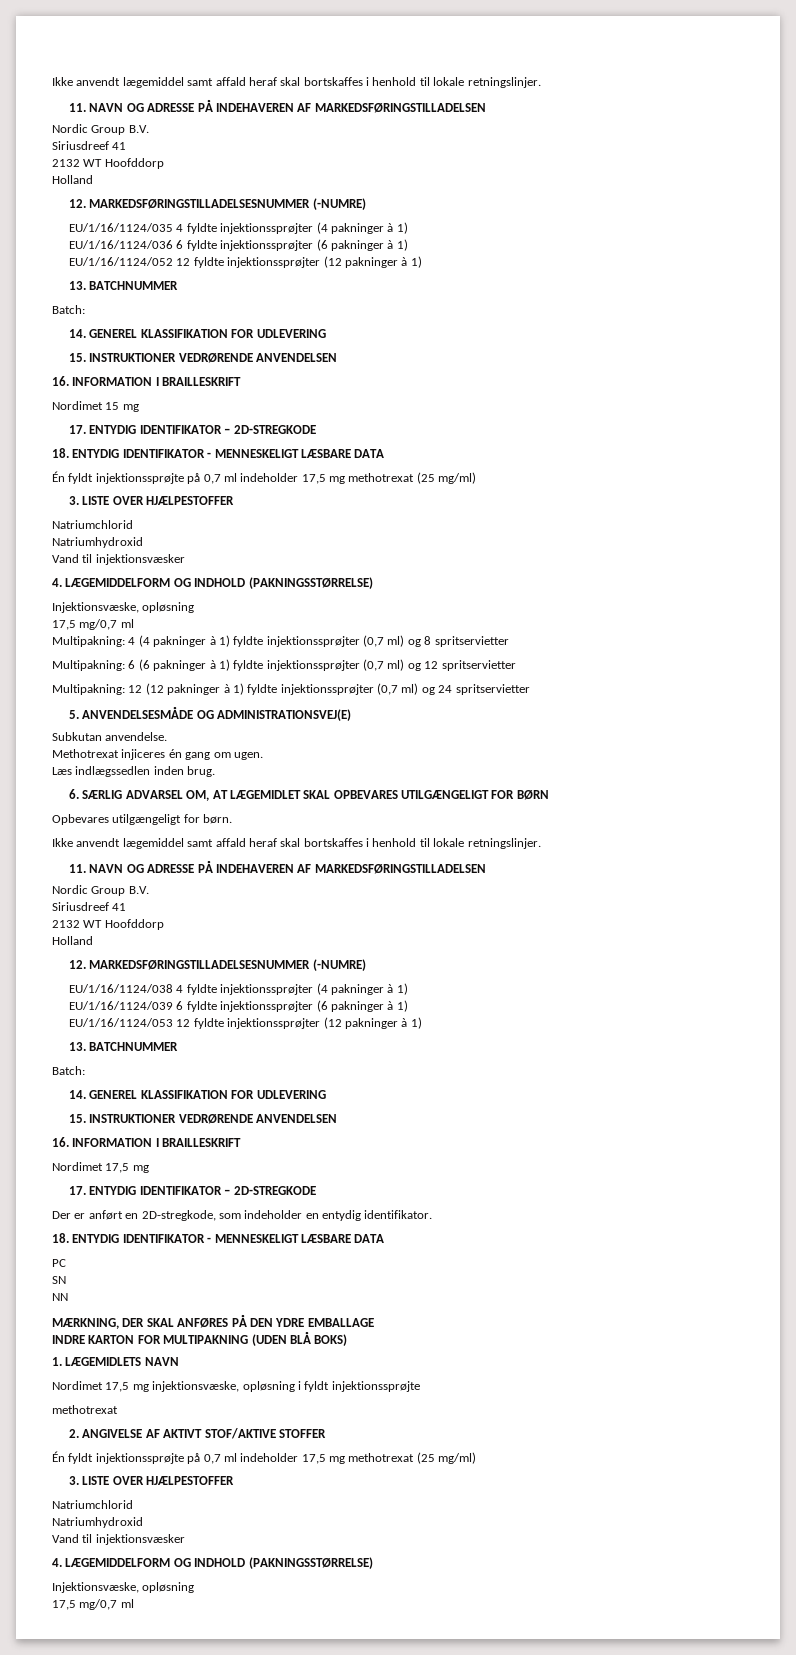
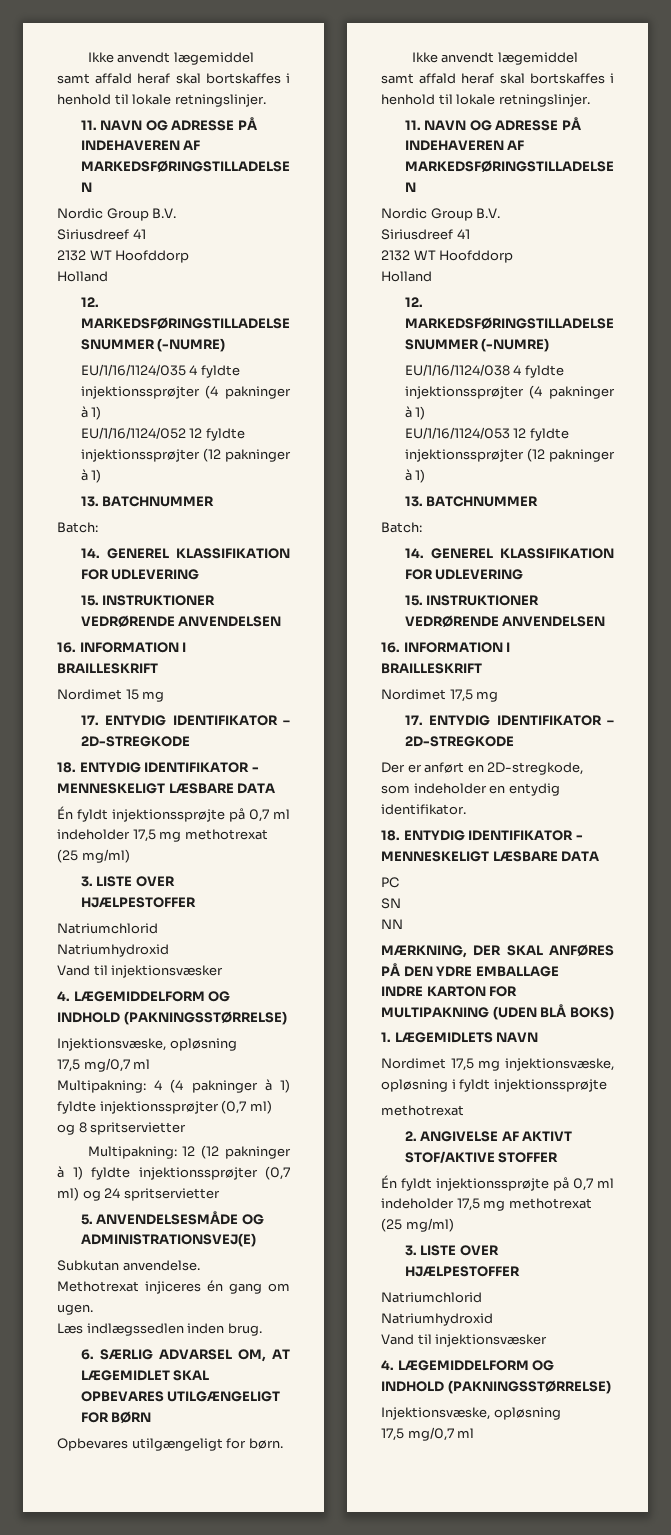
[69,239,408,251] // EU/1/16/1124/036 6 fyldte injektionssprøjter (6 pakninger à 1) -> (102, 413) none
[52,659,516,671] // Multipakning: 6 (6 pakninger à 1) fyldte injektionssprøjter (0,7 ml) og 12 spritservietter -> (187, 1128) none
[69,1000,408,1012] // EU/1/16/1124/039 6 fyldte injektionssprøjter (6 pakninger à 1) -> (426, 413) none

